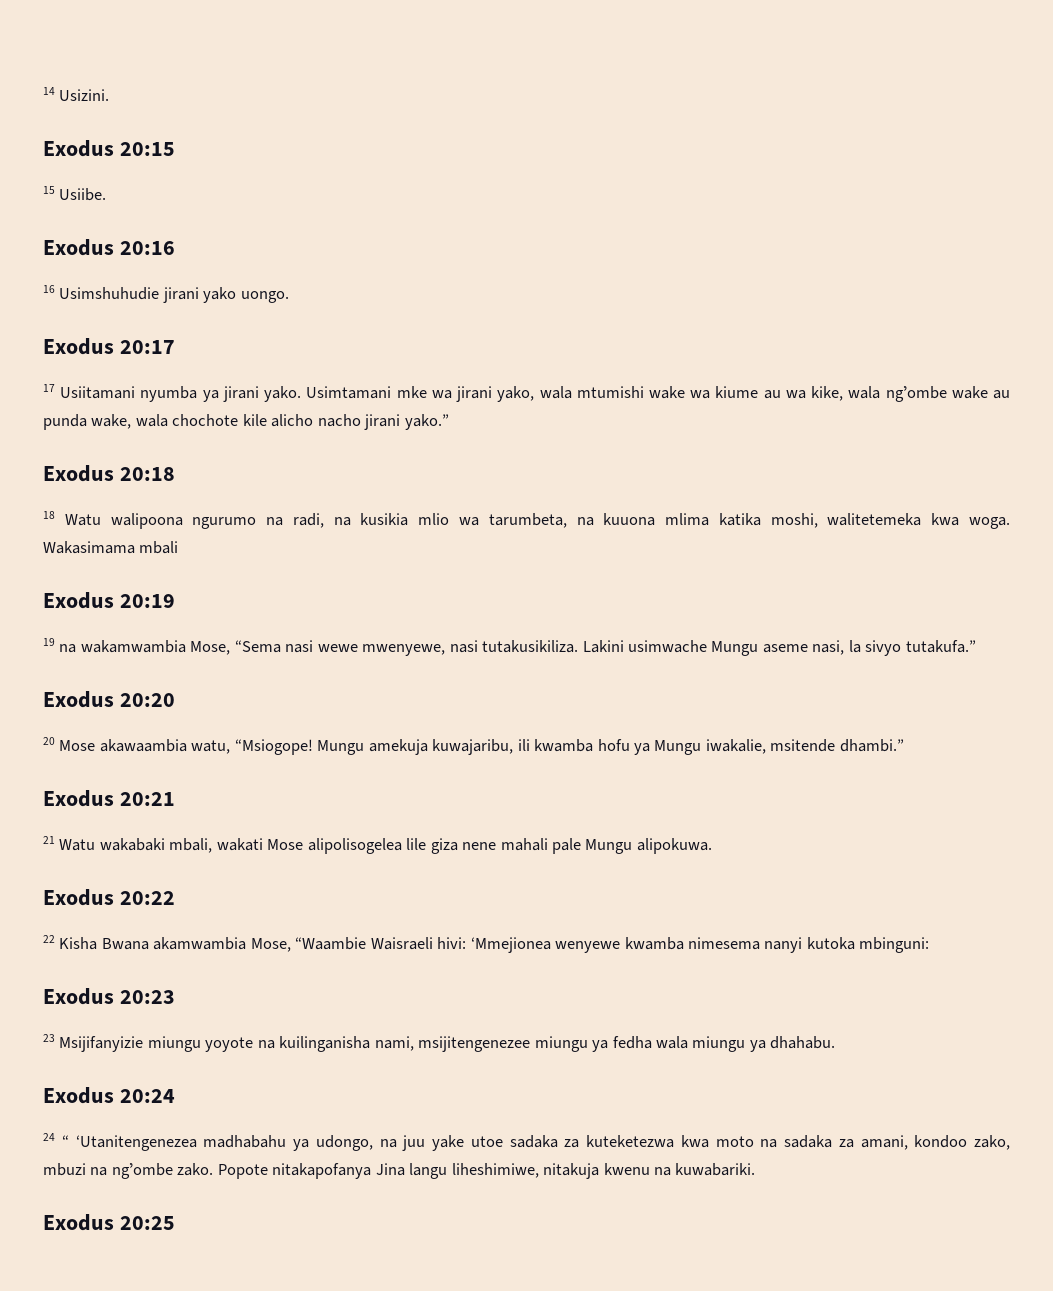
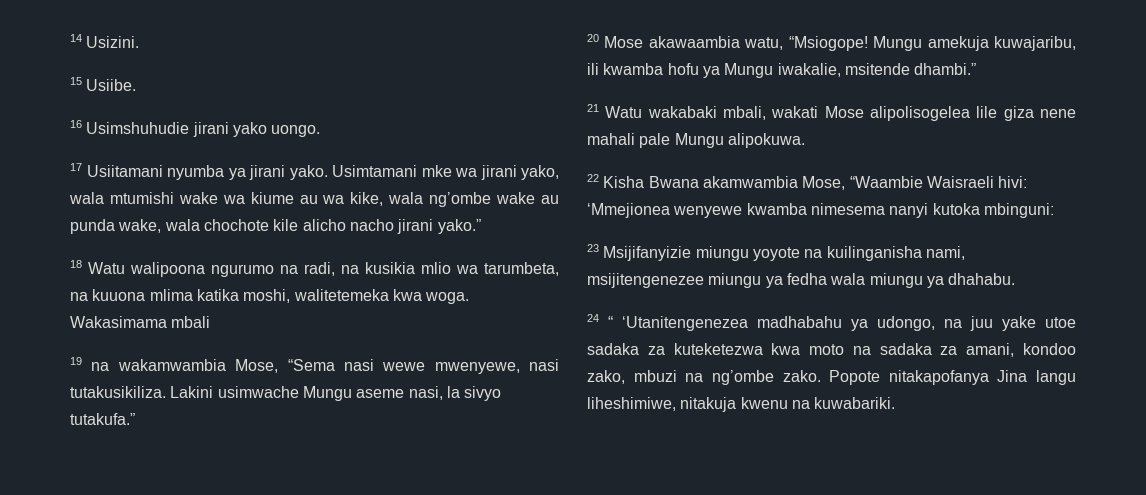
[43,140,175,157] // Exodus 20:15 -> (140, 42) none
[43,239,175,256] // Exodus 20:16 -> (137, 85) none
[43,338,175,355] // Exodus 20:17 -> (321, 131) none
[43,465,175,482] // Exodus 20:18 -> (481, 226) none
[43,592,175,609] // Exodus 20:19 -> (211, 322) none
[43,691,175,708] // Exodus 20:20 -> (135, 419) none
[43,790,175,807] // Exodus 20:21 -> (977, 69) none
[43,889,175,906] // Exodus 20:22 -> (805, 140) none
[43,988,175,1005] // Exodus 20:23 -> (1054, 210) none
[43,1087,175,1104] // Exodus 20:24 -> (1016, 279) none
[43,1214,175,1231] // Exodus 20:25 -> (896, 403) none

